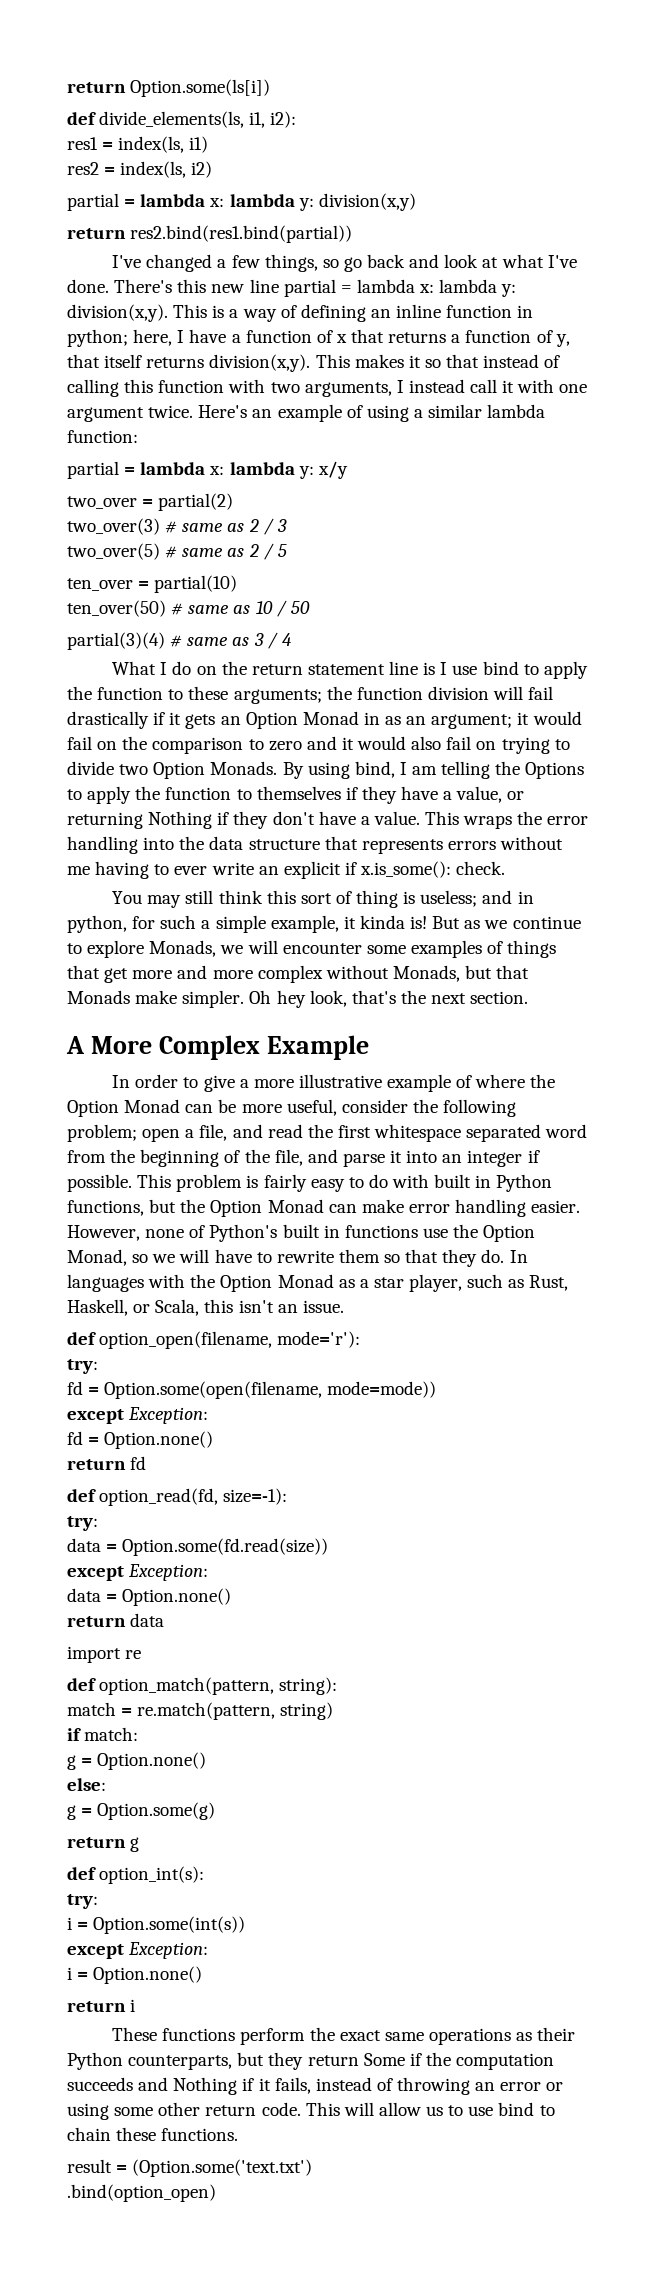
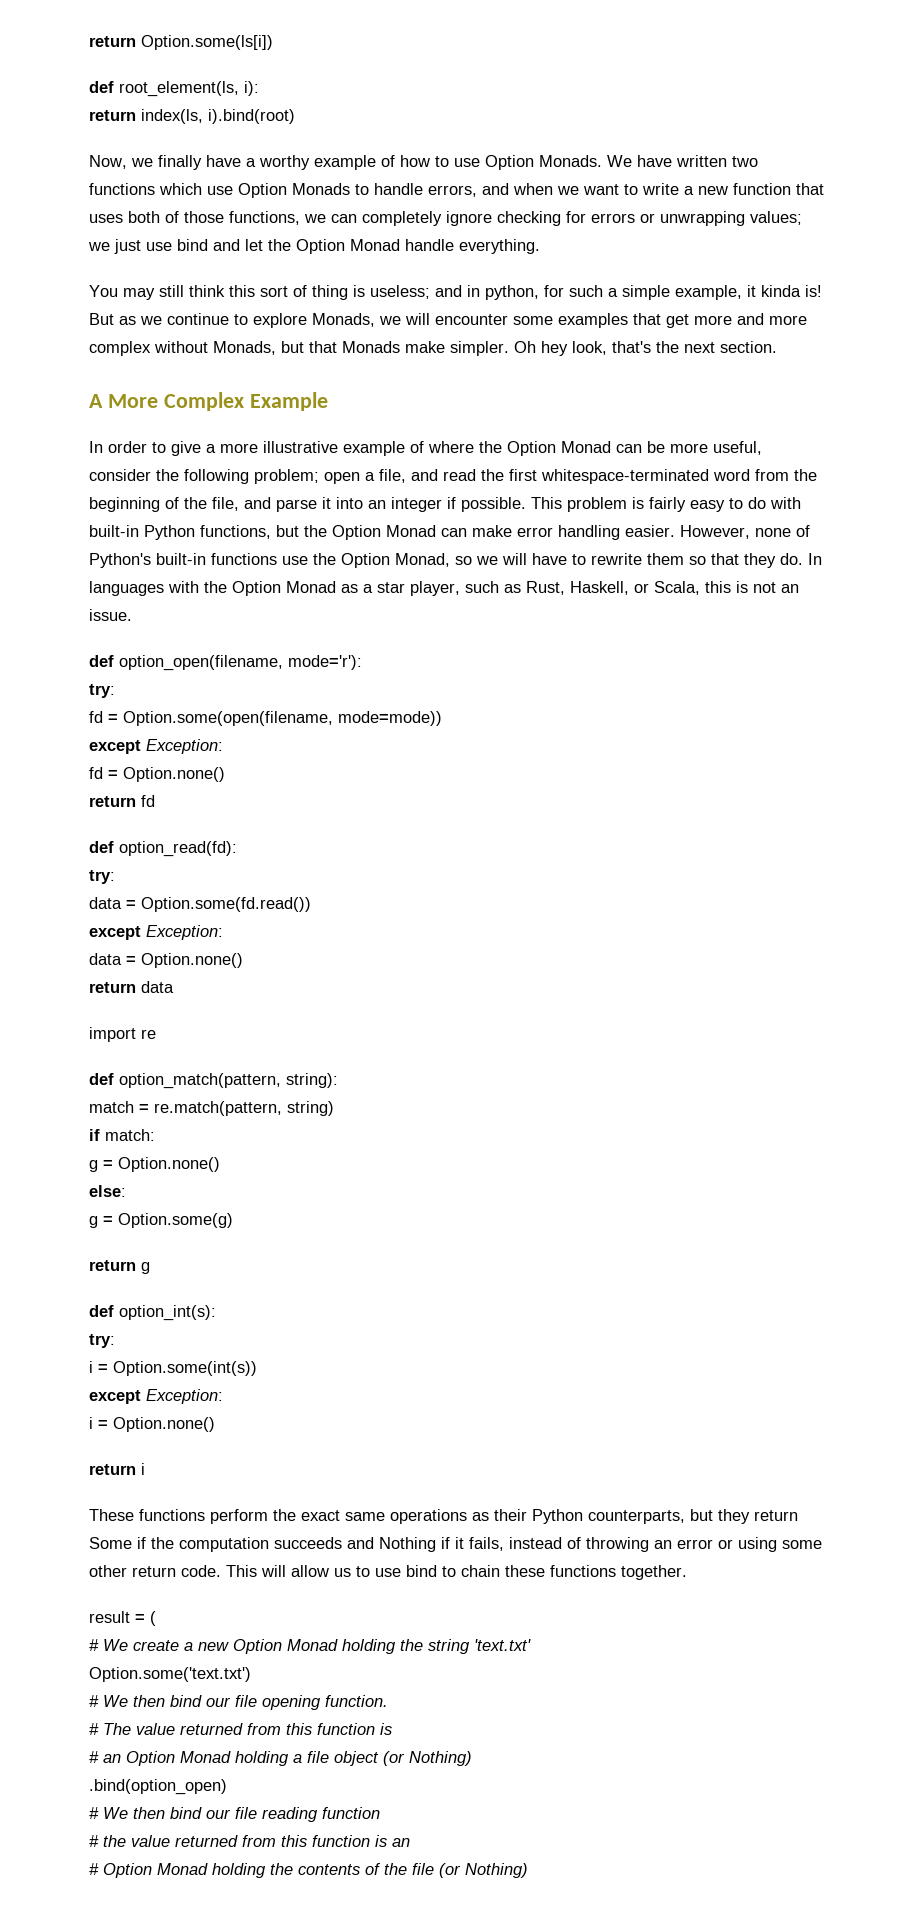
[99,111,297,128] [67,136,209,153] [67,161,213,178] [67,193,416,211] [67,225,353,243] [112,254,577,272] [67,279,517,297] [67,304,534,322] [67,329,570,347] [67,354,561,372] [67,379,588,397] [67,404,546,422] [67,430,138,443] [67,461,348,479] [67,493,234,511] [67,518,287,535] [67,543,287,560] [67,575,238,593] [67,600,310,617] [67,632,291,650] [112,661,588,679] [67,686,554,704] [67,711,582,729] [67,736,570,754] [67,761,585,779] [67,786,525,804] [67,811,589,829] [67,836,564,854] [67,861,506,879] divide_elements(ls, i1, i2): // res1 = index(ls, i1) // res2 = index(ls, i2) // partial = lambda x: lambda y: division(x,y) // return res2.bind(res1.bind(partial)) // I've changed a few things, so go back and look at what I've done. There's this new line partial = lambda x: lambda y: division(x,y). This is a way of defining an inline function in python; here, I have a function of x that returns a function of y, that itself returns division(x,y). This makes it so that instead of calling this function with two arguments, I instead call it with one argument twice. Here's an example of using a similar lambda function: // partial = lambda x: lambda y: x/y // two_over = partial(2) // two_over(3) # same as 2 / 3 // two_over(5) # same as 2 / 5 // ten_over = partial(10) // ten_over(50) # same as 10 / 50 // partial(3)(4) # same as 3 / 4 // What I do on the return statement line is I use bind to apply the function to these arguments; the function division will fail drastically if it gets an Option Monad in as an argument; it would fail on the comparison to zero and it would also fail on trying to divide two Option Monads. By using bind, I am telling the Options to apply the function to themselves if they have a value, or returning Nothing if they don't have a value. This wraps the error handling into the data structure that represents errors without me having to ever write an explicit if x.is_some(): check. -> [119,81,259,97] [89,109,295,124] [89,155,758,170] [89,183,824,198] [89,211,802,226] [88,239,540,254] root_element(ls, i): // return index(ls, i).bind(root) // Now, we finally have a worthy example of how to use Option Monads. We have written two functions which use Option Monads to handle errors, and when we want to write a new function that uses both of those functions, we can completely ignore checking for errors or unwrapping values; we just use bind and let the Option Monad handle everything.
[487,940,557,958] of things -> (628, 320) none
[374,1124,542,1142] whitespace separated -> [541,469,709,484] whitespace-terminated
[434,1174,492,1188] built in -> [89,525,139,537] built-in
[282,1224,340,1238] built in -> [156,553,206,565] built-in
[238,1300,274,1313] isn't -> [736,581,776,593] is not
[99,1488,288,1506] option_read(fd, size=-1): -> [119,841,237,857] option_read(fd):
[122,1538,329,1556] Option.some(fd.read(size)) -> [141,897,311,912] Option.some(fd.read())
[161,2128,239,2141] functions. -> [550,1565,687,1580] functions together.
[132,2159,313,2177] [67,2184,216,2202] (Option.some('text.txt') // .bind(option_open) -> [150,1611,156,1626] [89,1639,531,1654] [89,1667,251,1682] [89,1695,388,1710] [89,1723,392,1735] [89,1751,472,1766] [89,1779,227,1795] [89,1807,380,1822] [89,1835,410,1847] [89,1863,528,1878] ( // # We create a new Option Monad holding the string 'text.txt' // Option.some('text.txt') // # We then bind our file opening function. // # The value returned from this function is // # an Option Monad holding a file object (or Nothing) // .bind(option_open) // # We then bind our file reading function // # the value returned from this function is an // # Option Monad holding the contents of the file (or Nothing)

